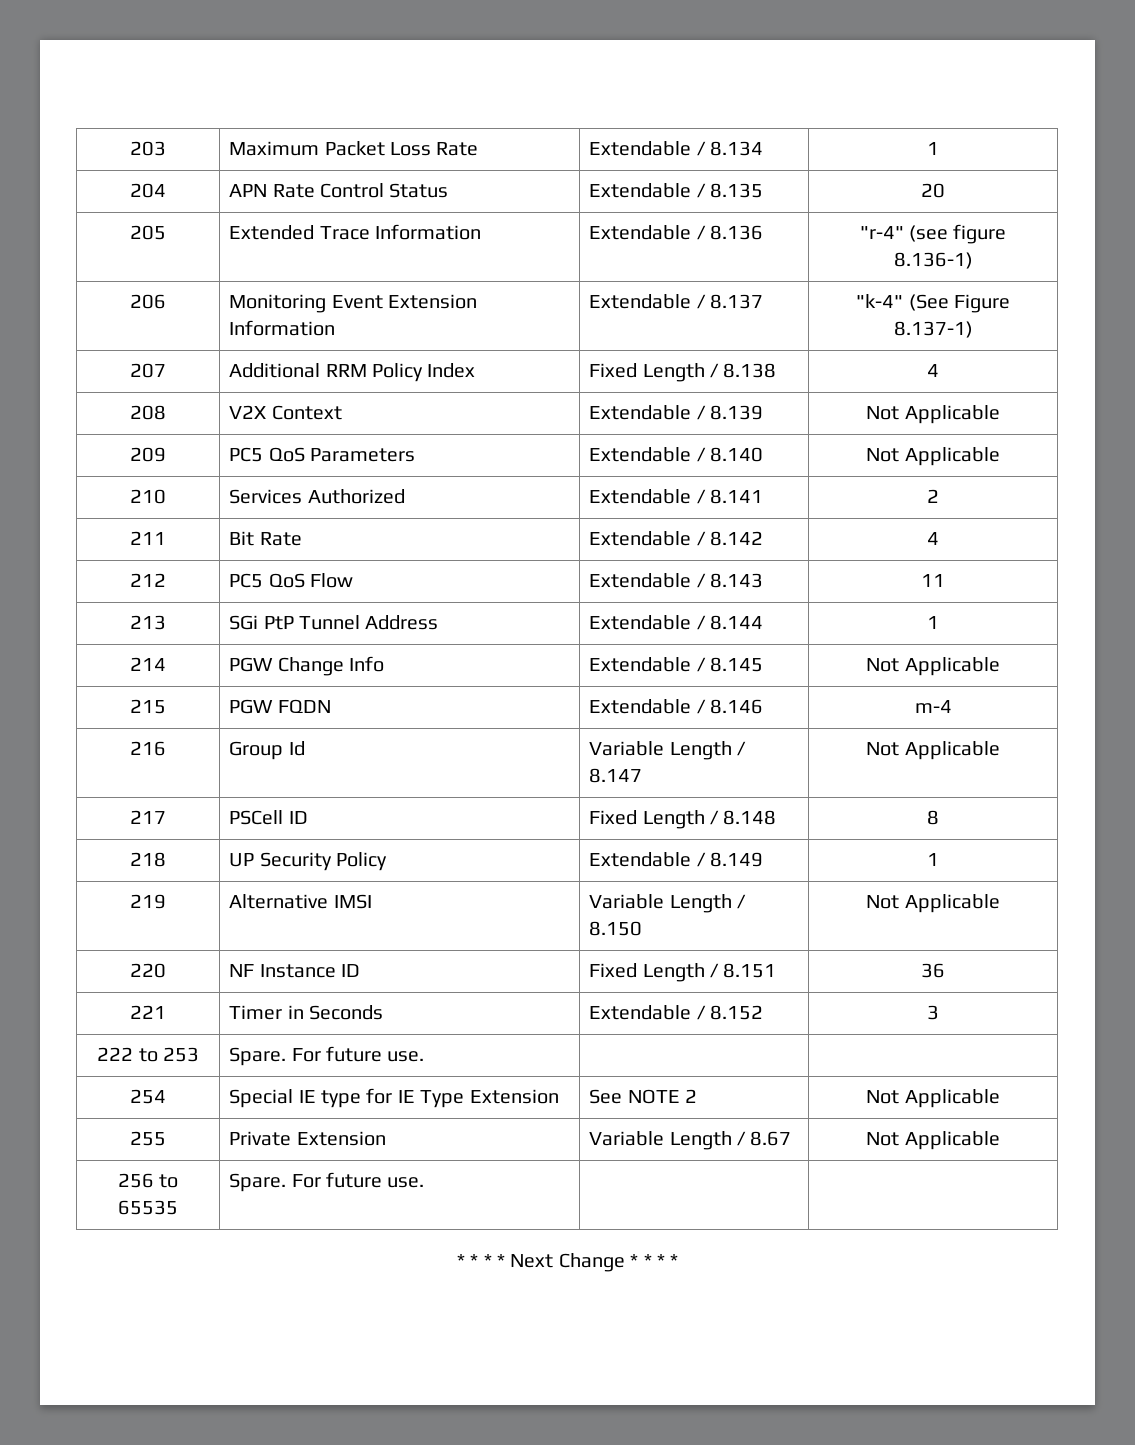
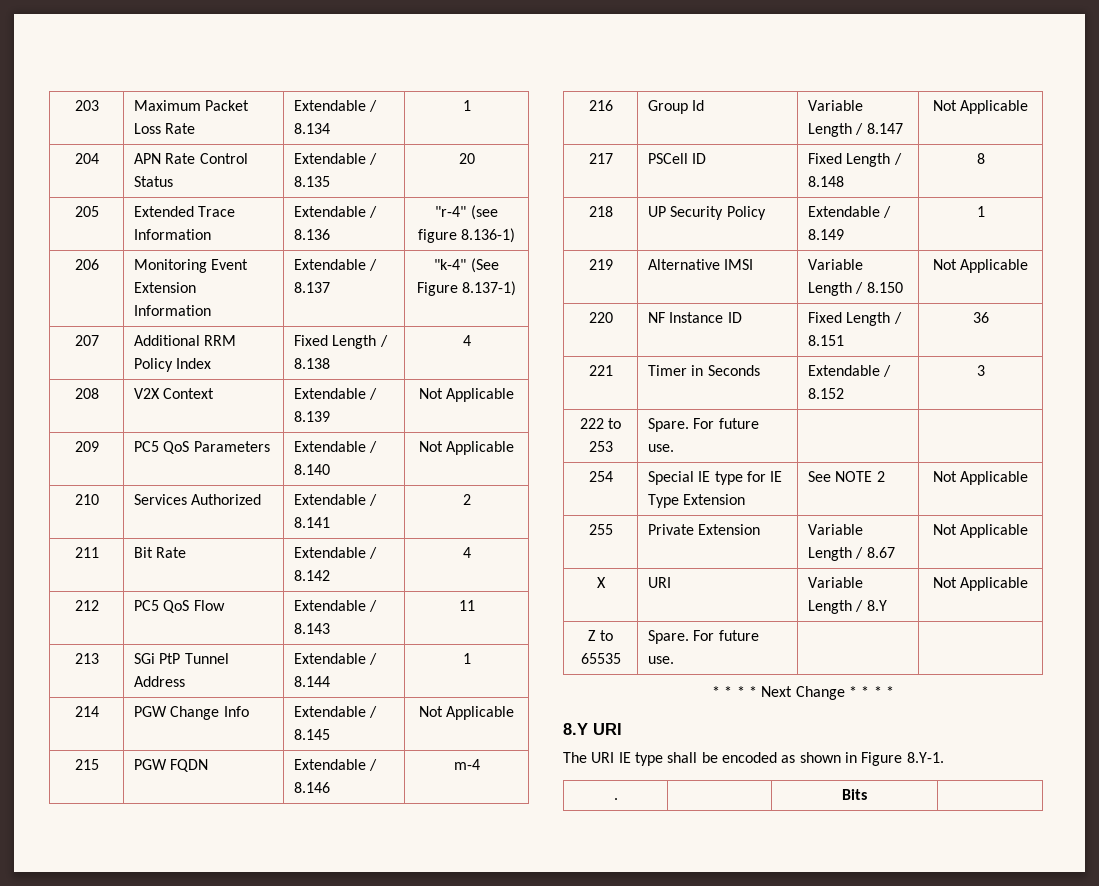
[117,1173,154,1188] 256 -> [596,577,606,588] [648,577,672,588] [808,577,864,588] [808,600,887,614] [932,577,1029,591] [587,630,596,641] X | URI | Variable Length / 8.Y | Not Applicable // Z
(679, 1260) none -> [563,723,622,735] [563,752,944,766] [613,798,618,800] [842,789,867,800] // 8.Y URI // The URI IE type shall be encoded as shown in Figure 8.Y-1. // . | | Bits |

